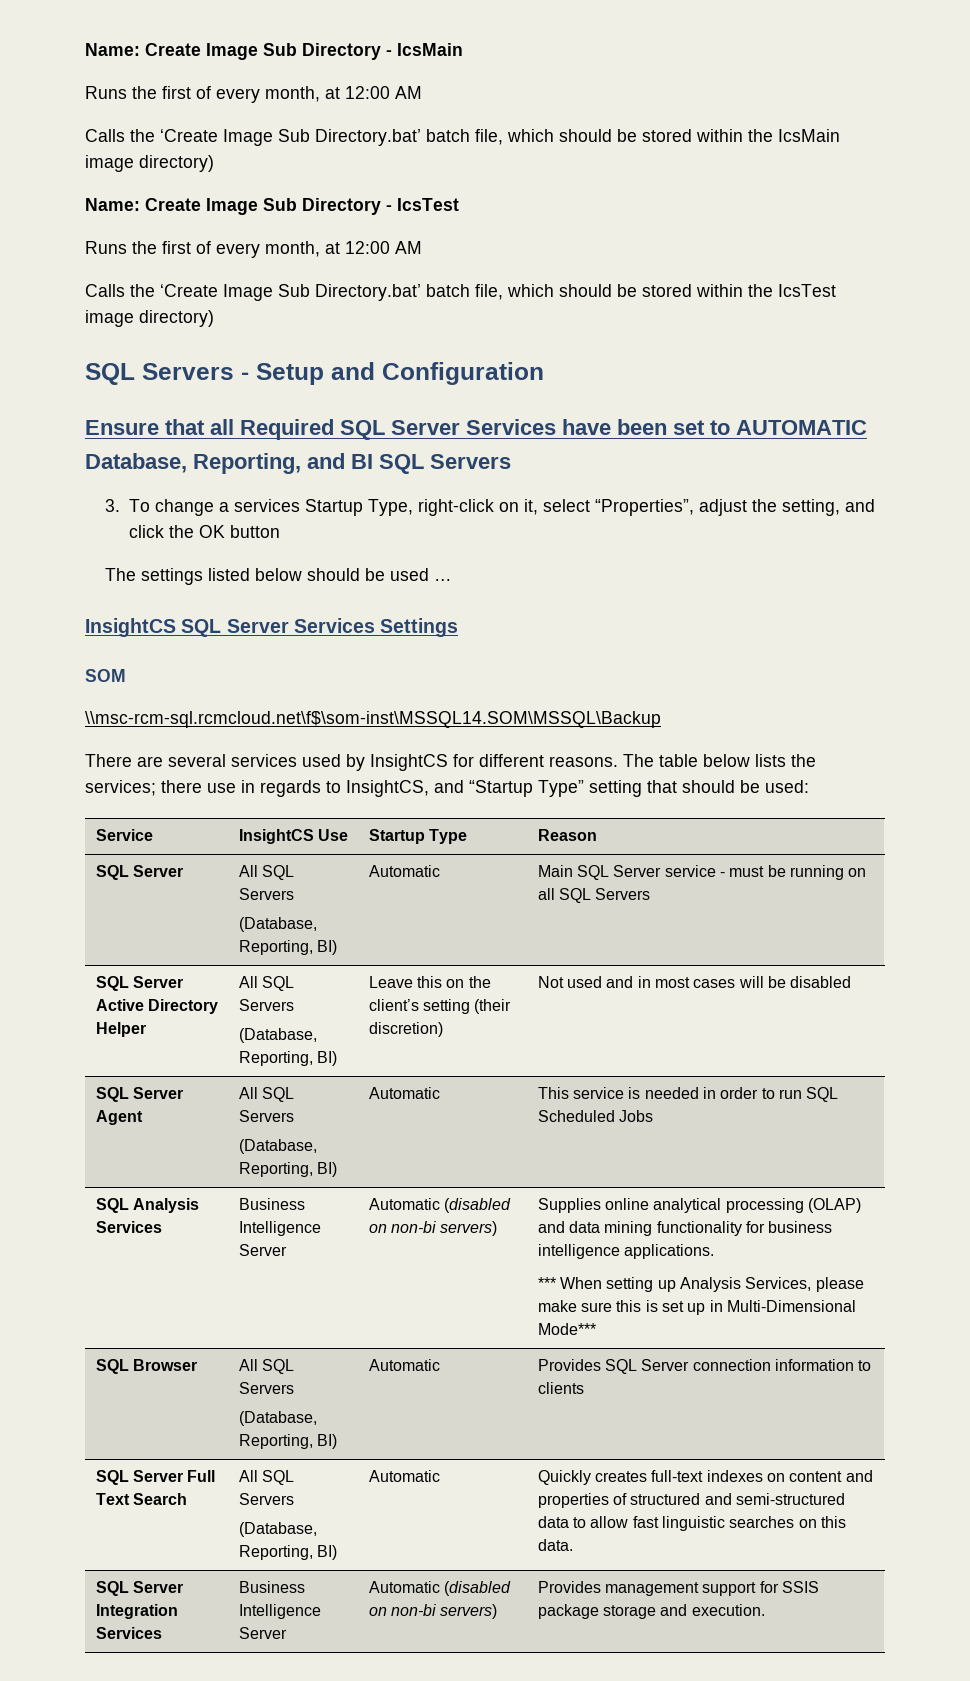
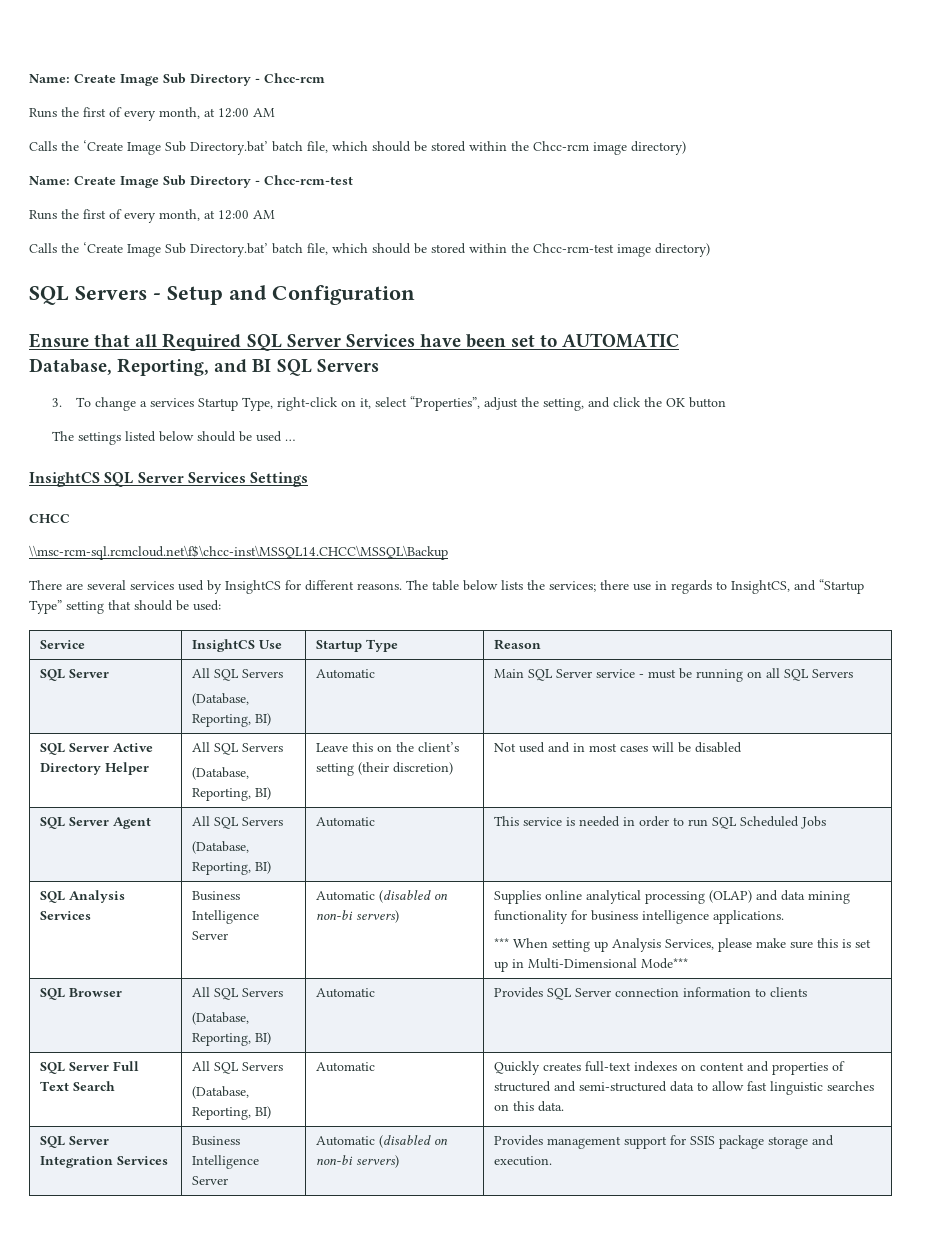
[85,43,463,60] Name: Create Image Sub Directory - IcsMain -> [29,73,325,86] Name: Create Image Sub Directory - Chcc-rcm
[778,129,840,142] IcsMain -> [533,141,589,151] Chcc-rcm
[397,198,459,211] IcsTest -> [264,175,353,185] Chcc-rcm-test
[778,284,836,297] IcsTest -> [533,243,614,253] Chcc-rcm-test
[85,669,126,682] [85,711,661,728] SOM // \\msc-rcm-sql.rcmcloud.net\f$\som-inst\MSSQL14.SOM\MSSQL\Backup -> [29,514,70,523] [29,545,448,560] CHCC // \\msc-rcm-sql.rcmcloud.net\f$\chcc-inst\MSSQL14.CHCC\MSSQL\Backup

